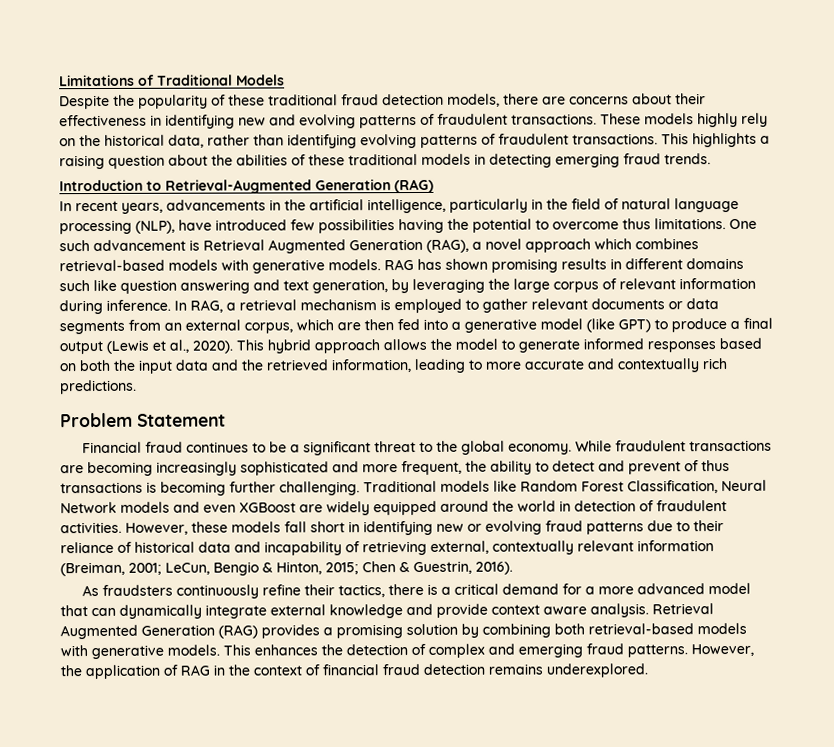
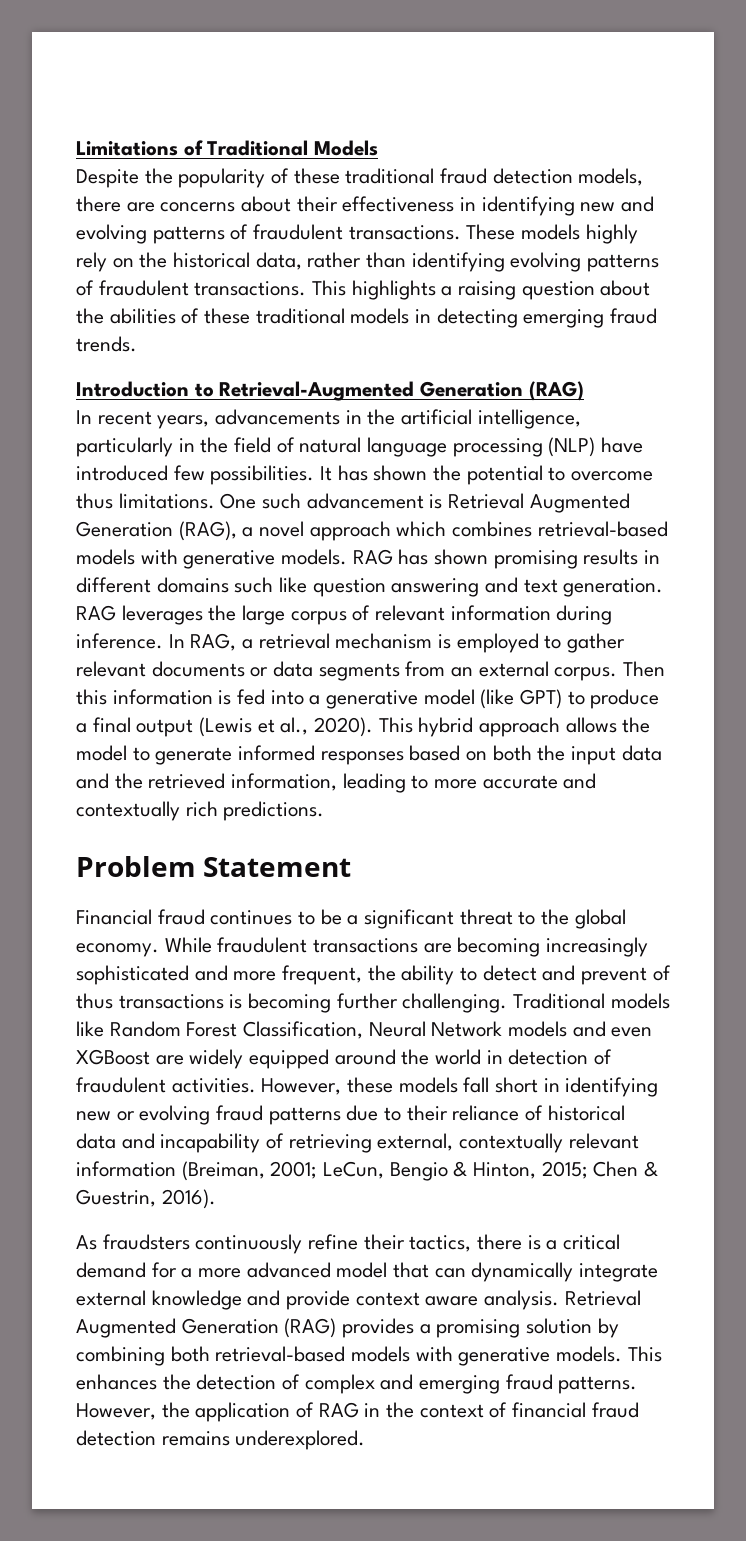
[135,220,175,234] (NLP), -> [548,437,596,457] (NLP)
[318,218,444,234] possibilities having -> [210,465,428,485] possibilities. It has shown
[312,278,485,294] generation, by leveraging -> [563,578,664,597] [76,605,203,625] generation. RAG leverages
[244,319,394,334] corpus, which are then -> [554,661,666,681] [76,689,232,705] corpus. Then this information is

